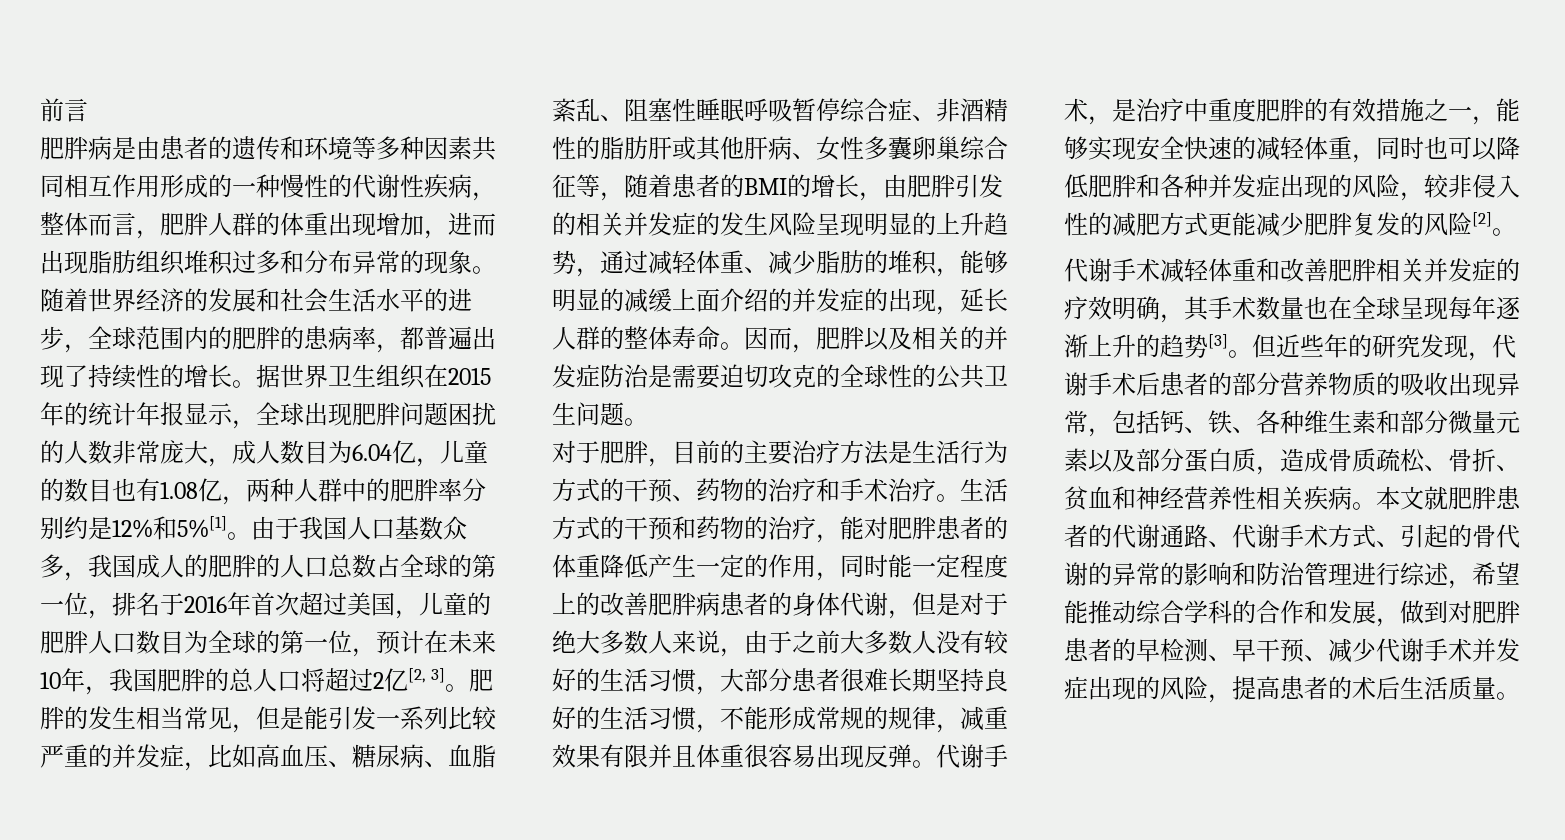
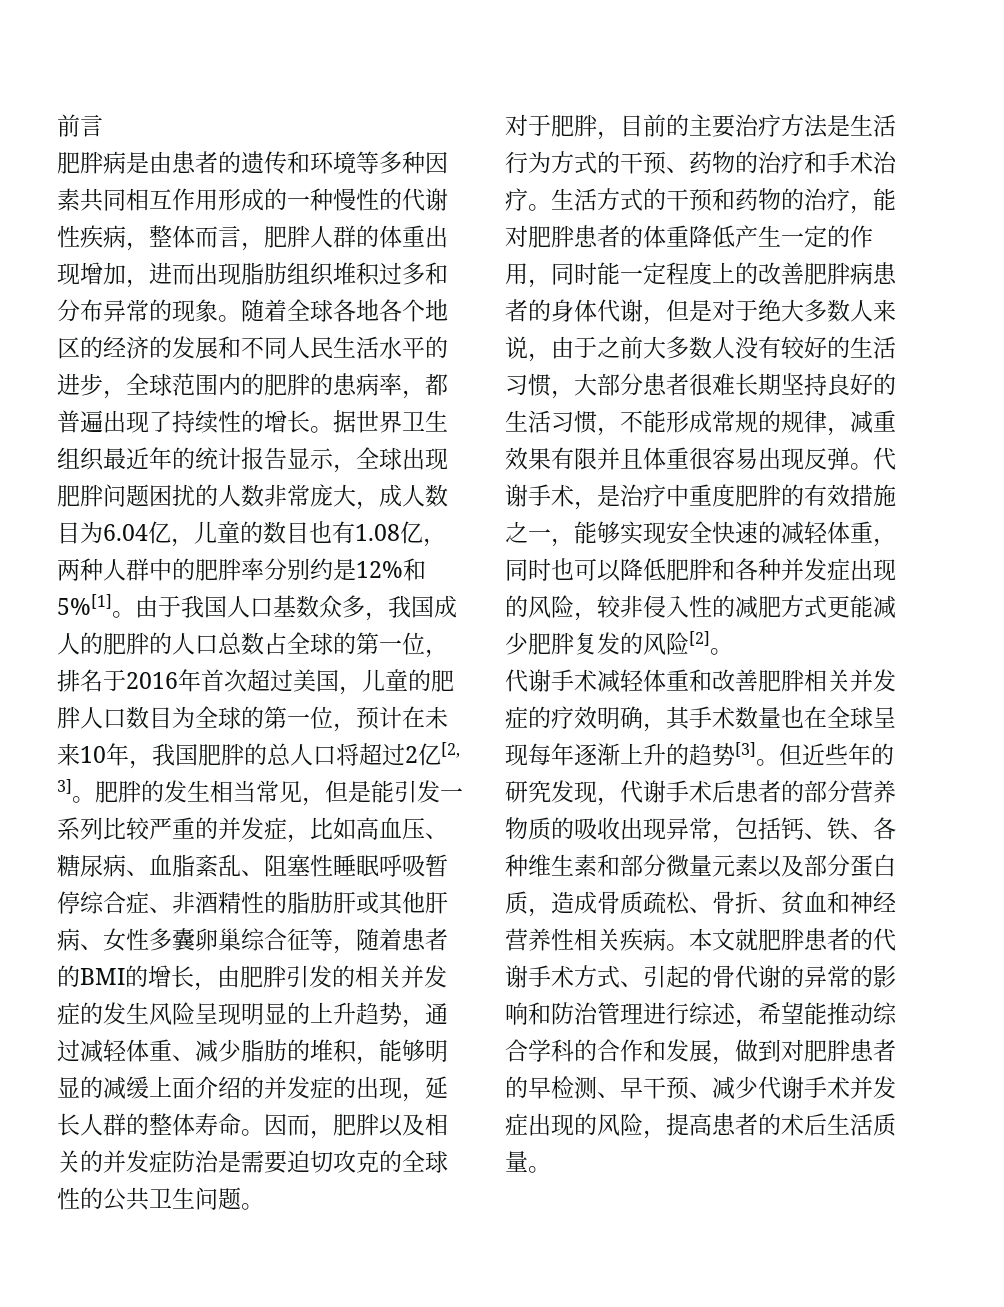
[88,288,136,312] 世界 -> [287,299,448,322] [57,336,103,359] 全球各地各个地区的
[280,288,328,313] 社会 -> [241,336,333,359] 不同人民
[424,364,491,388] 在2015 -> [103,447,149,470] 最近
[136,402,184,426] 年报 -> [241,447,287,470] 报告
[1160,524,1280,548] 通路、代谢 -> (528, 976) none

